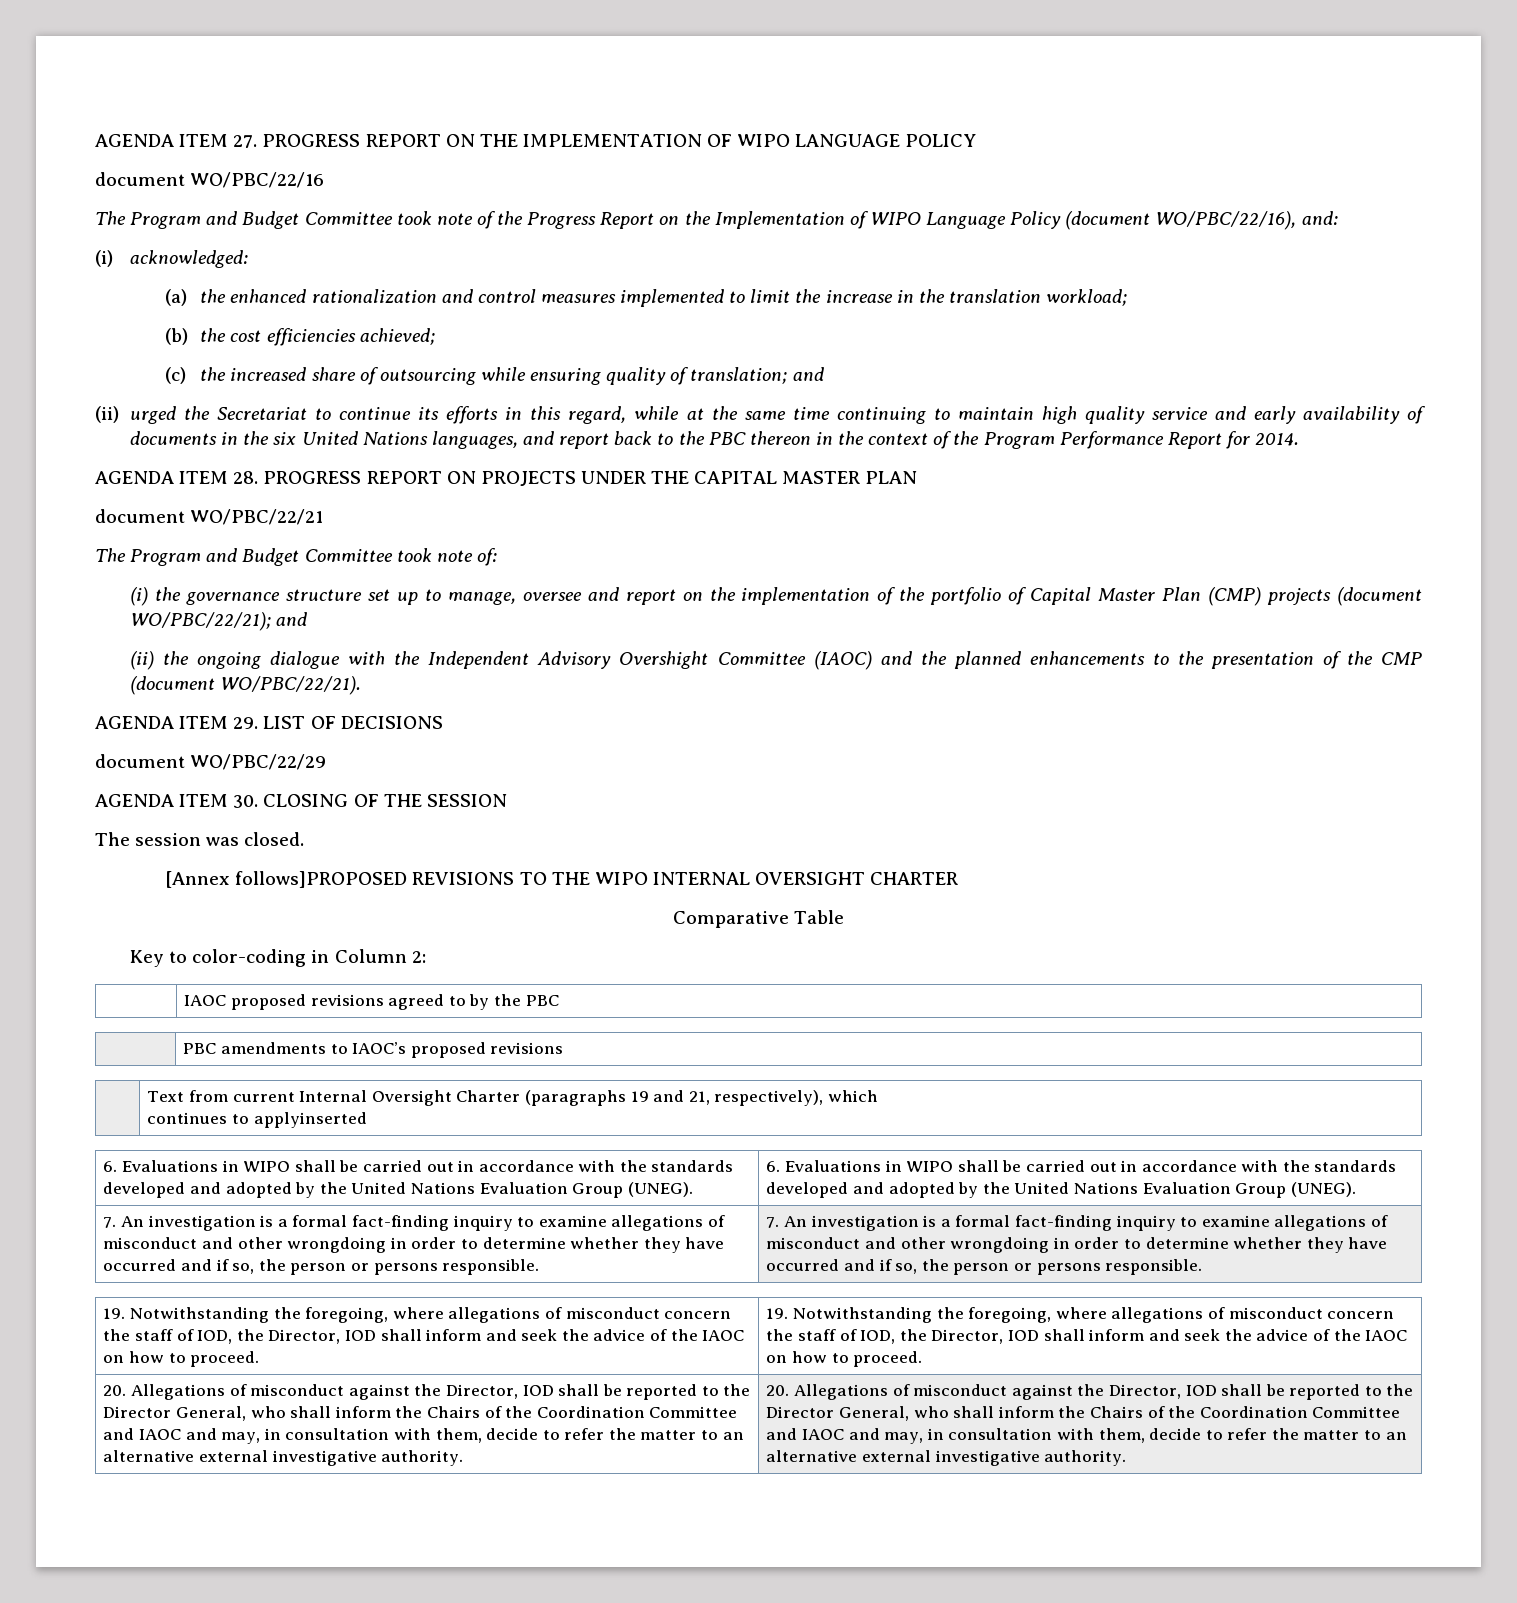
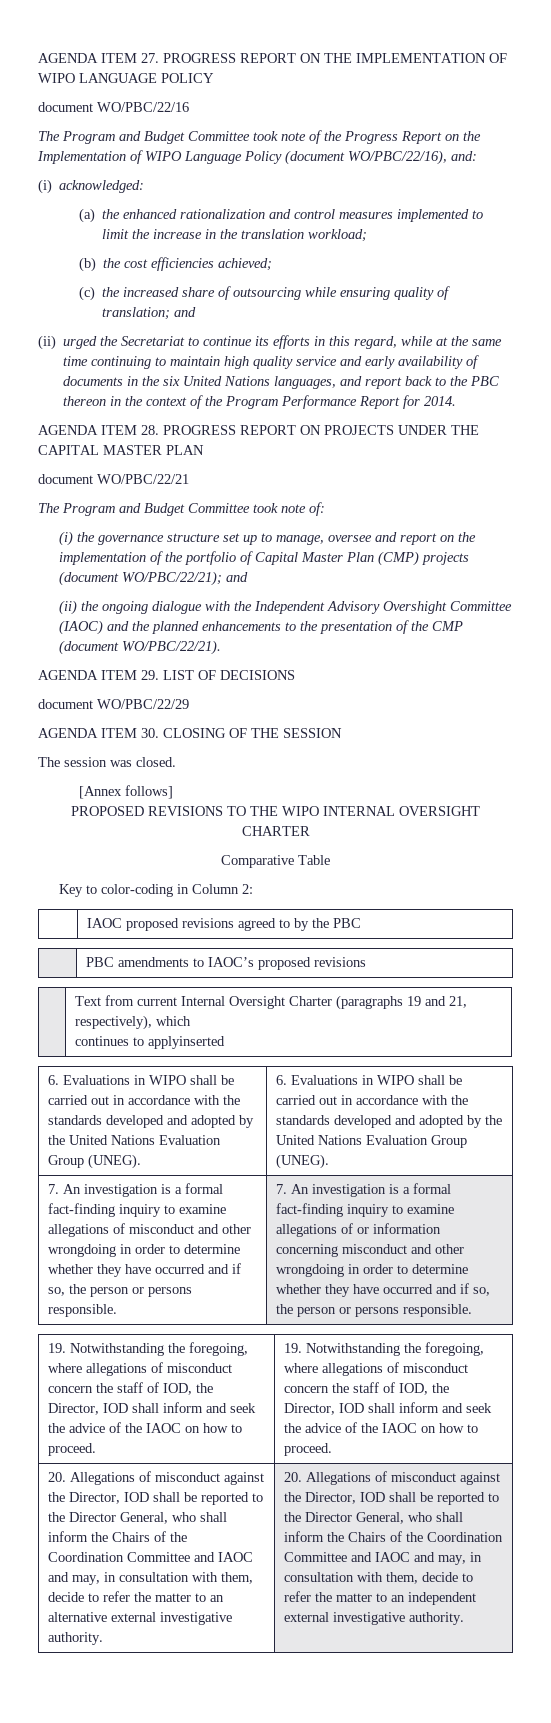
[235,871,408,888] follows]PROPOSED -> [125,785,174,799] [71,806,144,816] follows] // PROPOSED
(1388, 1221) none -> [357,1223,442,1234] [276,1244,339,1257] or information concerning
[766,1450,858,1462] alternative -> [408,1592,477,1605] independent

